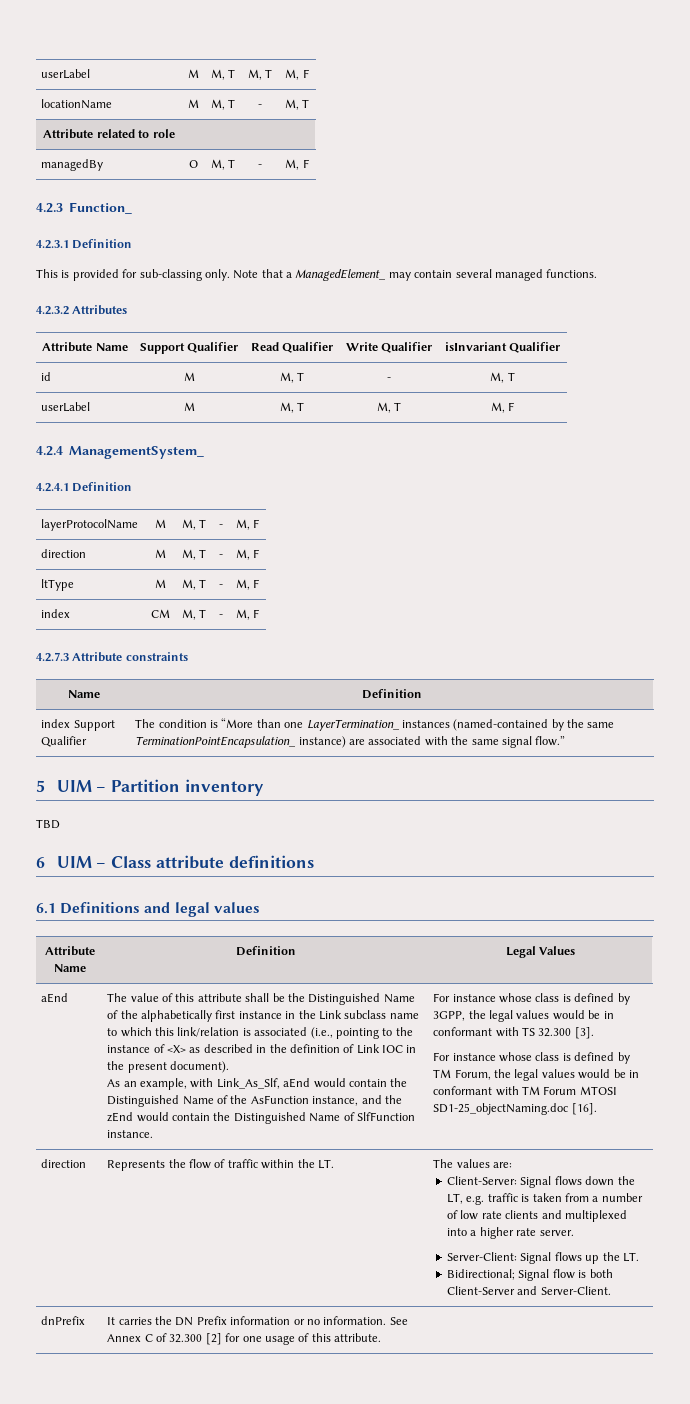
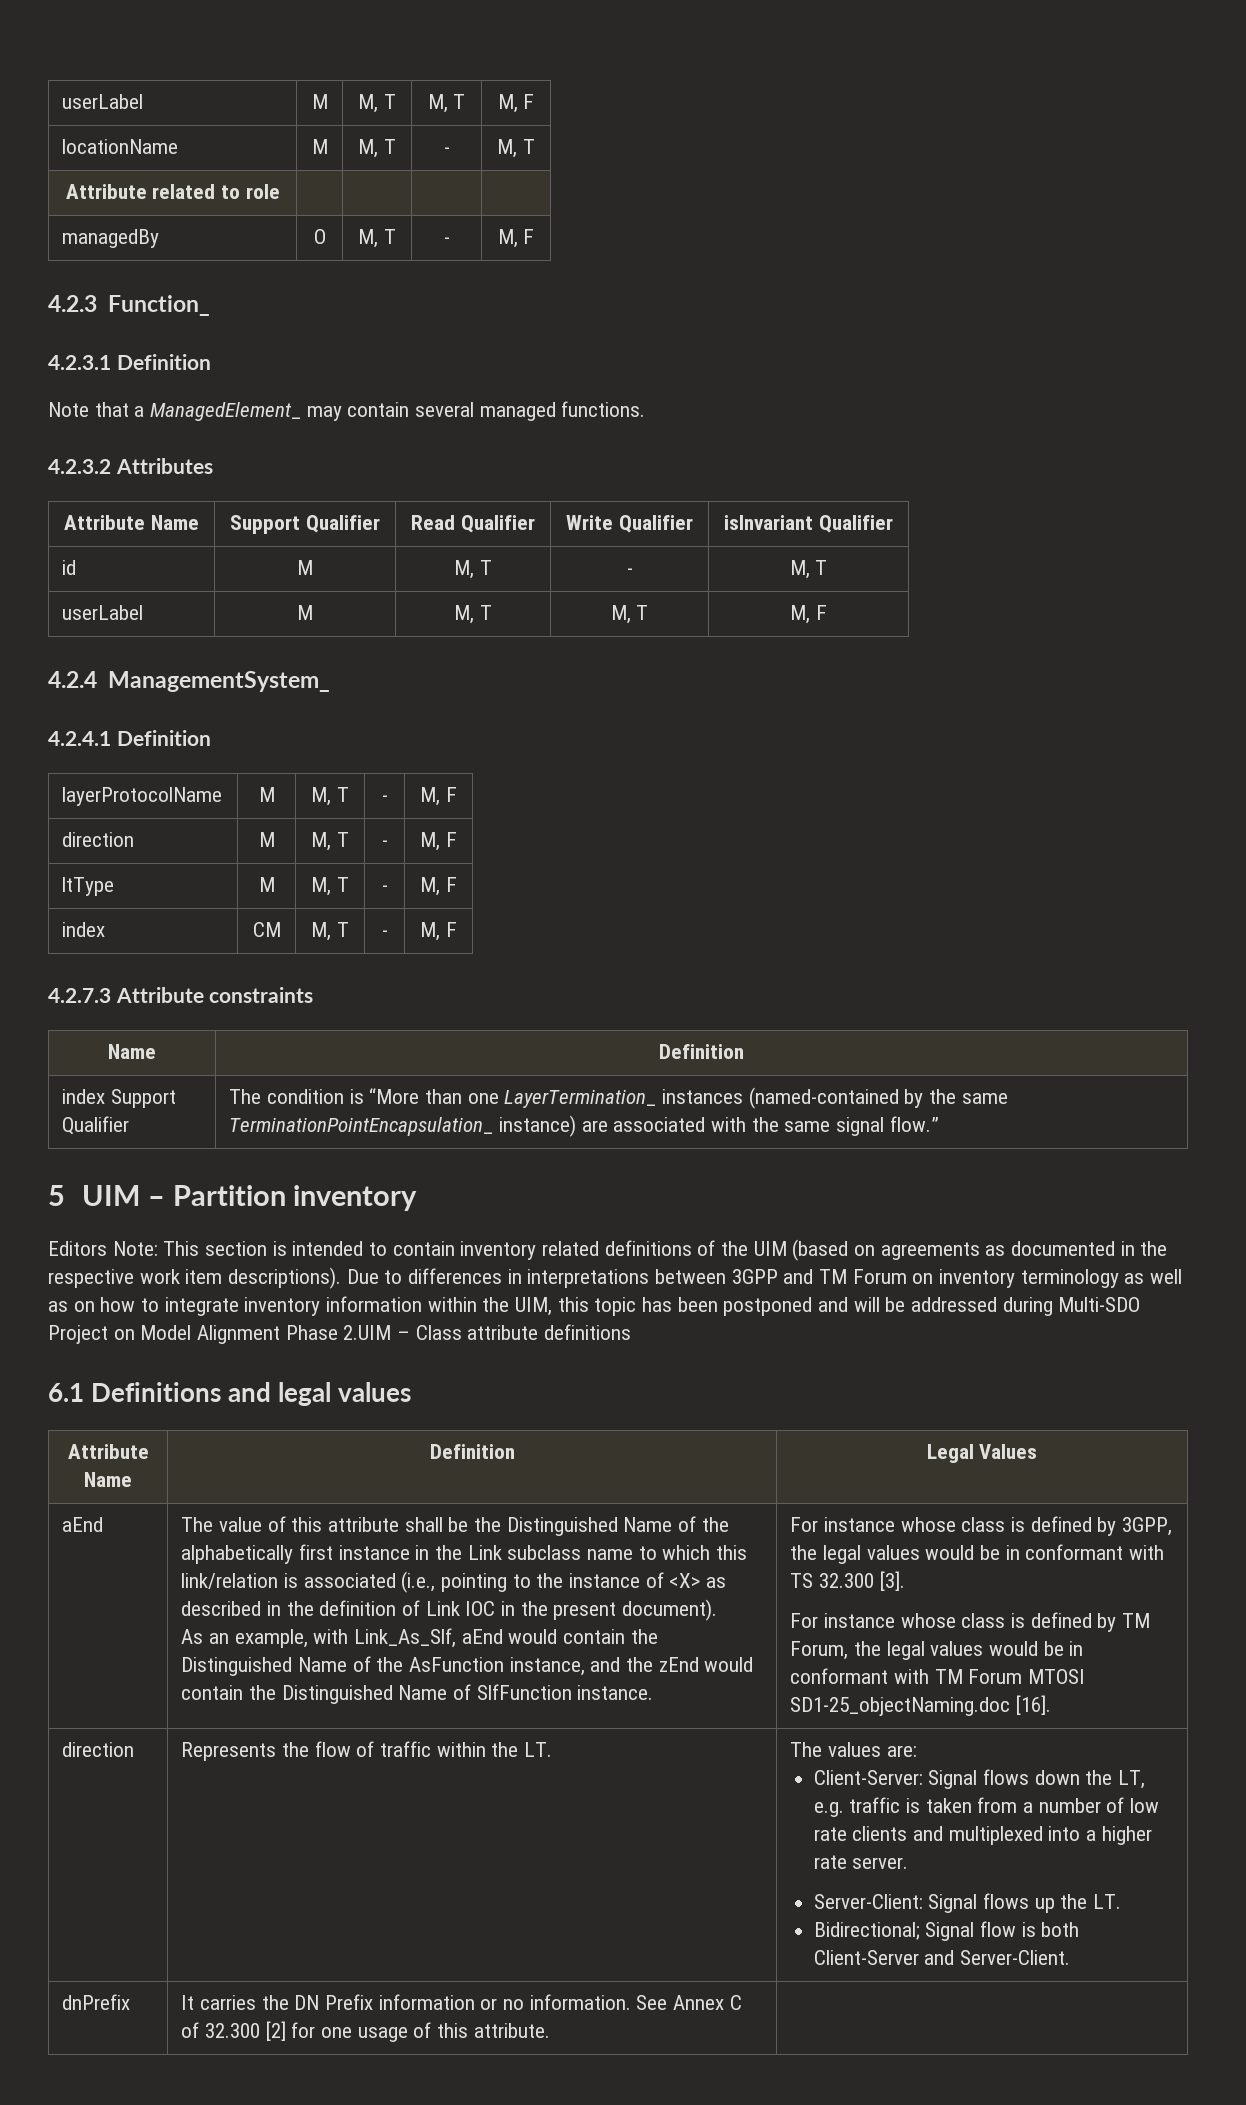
[36,269,230,281] This is provided for sub-classing only. -> (211, 362) none
[36,819,60,829] [36,856,92,868] TBD // 6 UIM -> [48,1239,1168,1261] [48,1267,1183,1289] [48,1296,1141,1316] [48,1325,392,1344] Editors Note: This section is intended to contain inventory related definitions of the UIM (based on agreements as documented in the respective work item descriptions). Due to differences in interpretations between 3GPP and TM Forum on inventory terminology as well as on how to integrate inventory information within the UIM, this topic has been postponed and will be addressed during Multi-SDO Project on Model Alignment Phase 2.UIM

